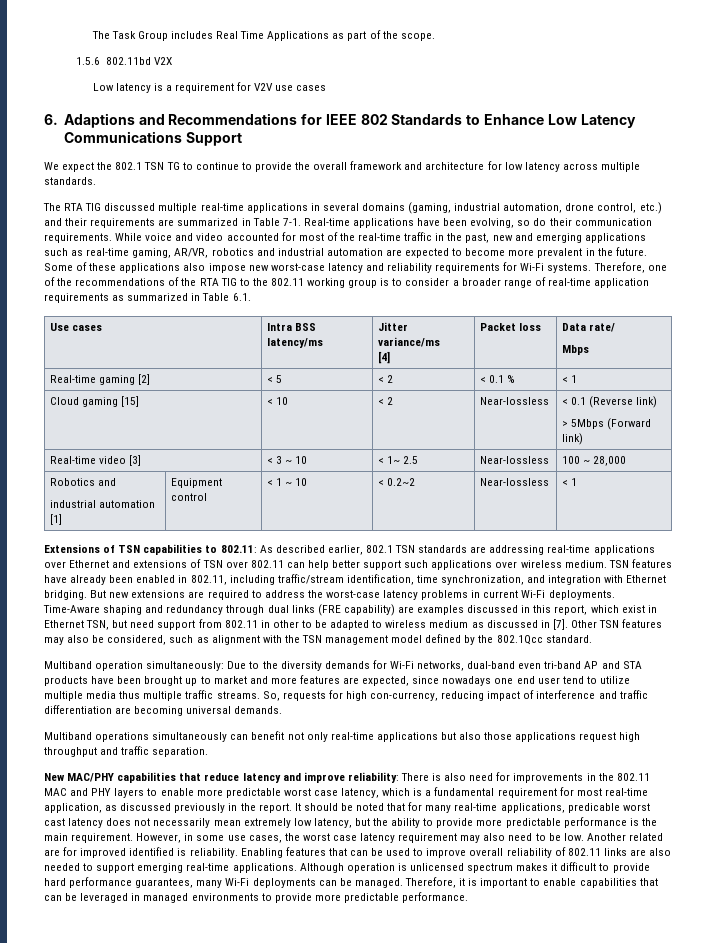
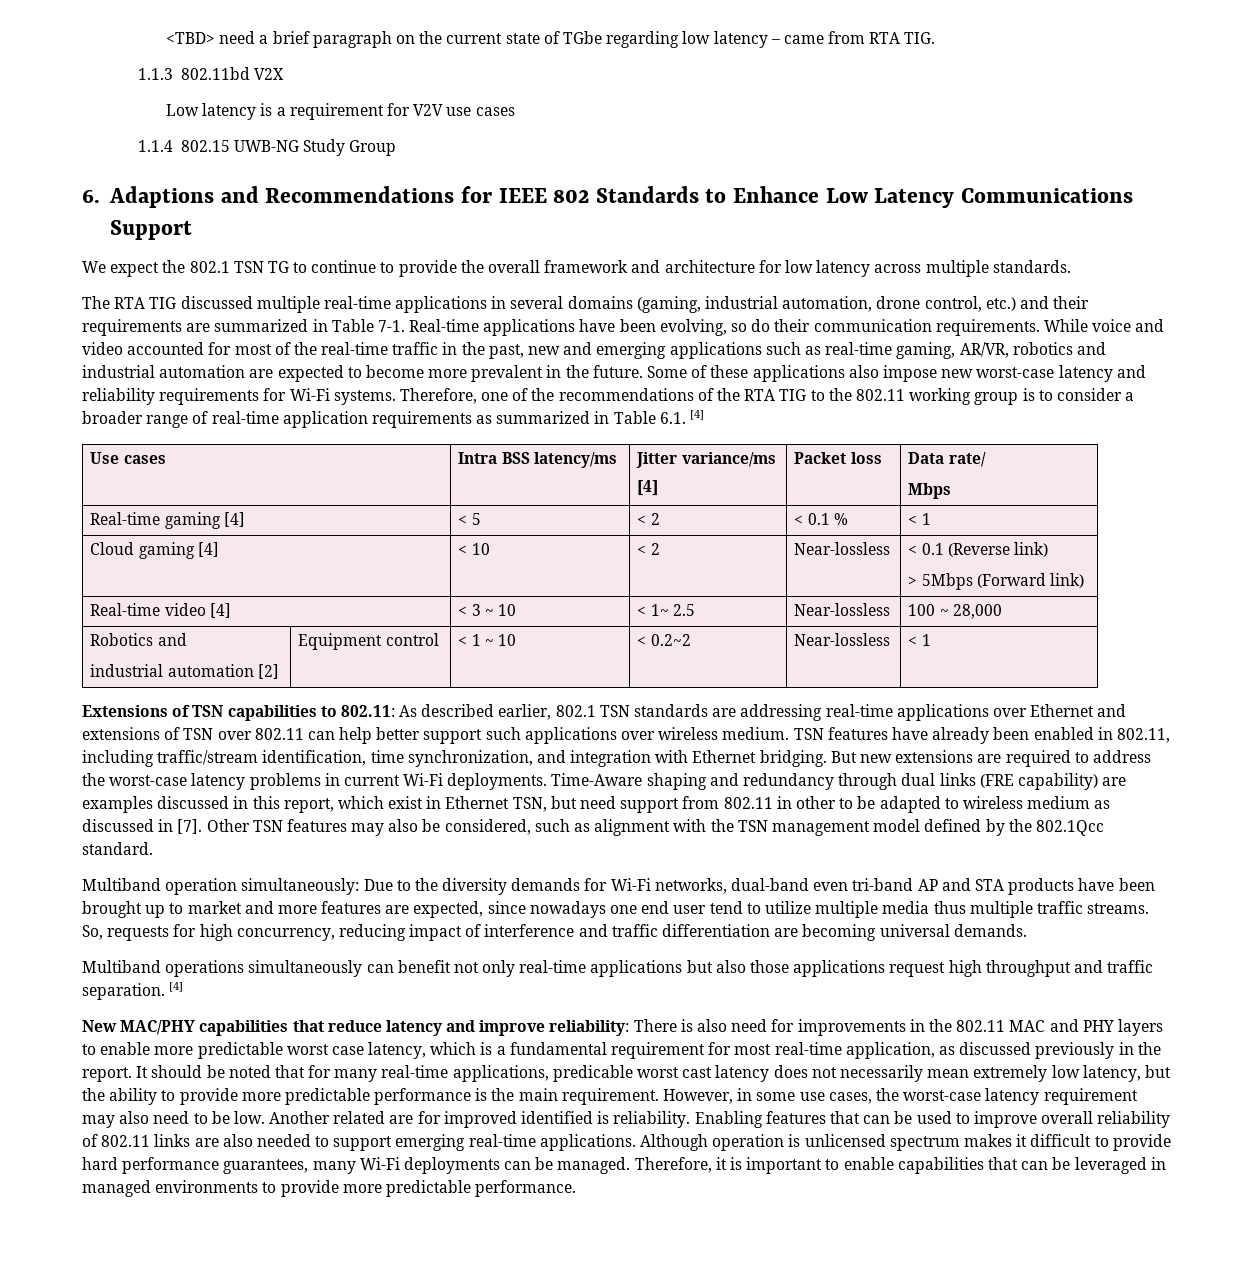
[91,30,435,41] [76,57,101,65] The Task Group includes Real Time Applications as part of the scope. // 1.5.6 -> [166,31,936,48] [138,68,174,80] <TBD> need a brief paragraph on the current state of TGbe regarding low latency – came from RTA TIG. // 1.1.3
(327, 88) none -> [138,139,397,156] // 1.1.4 802.15 UWB-NG Study Group
(251, 297) none -> [690,410,705,420] [4]
[138,374,151,385] [2] -> [223,512,245,527] [4]
[121,396,140,407] [15] -> [197,542,219,557] [4]
[129,455,142,466] [3] -> [209,603,231,618] [4]
[49,514,62,525] [1] -> [257,664,279,679] [2]
[370,692,439,701] con-currency, -> [236,928,335,941] concurrency,
(209, 752) none -> [169,982,184,992] [4]
[302,833,357,841] worst case -> [903,1090,982,1101] worst-case

